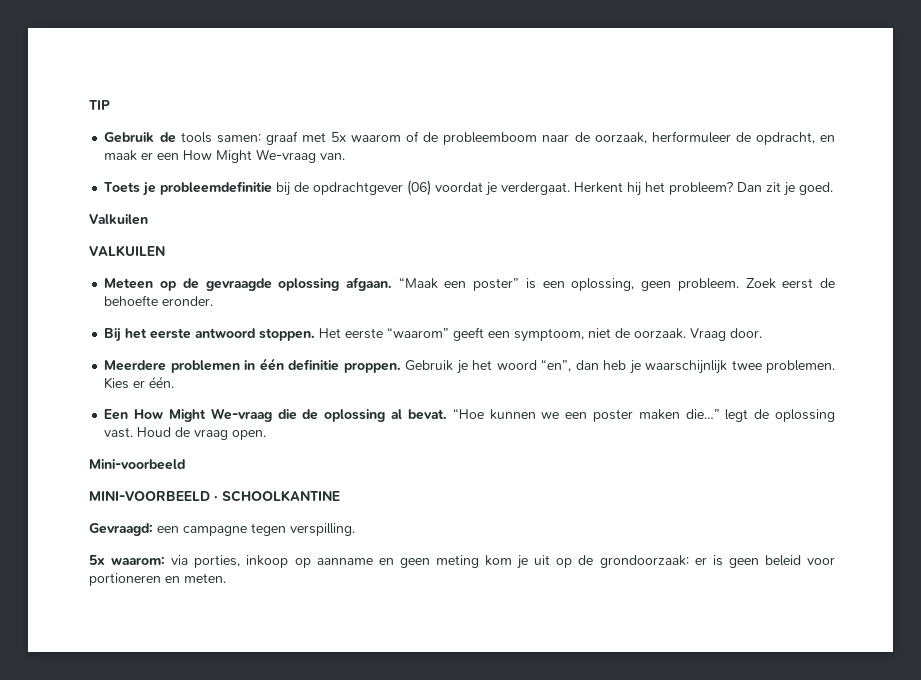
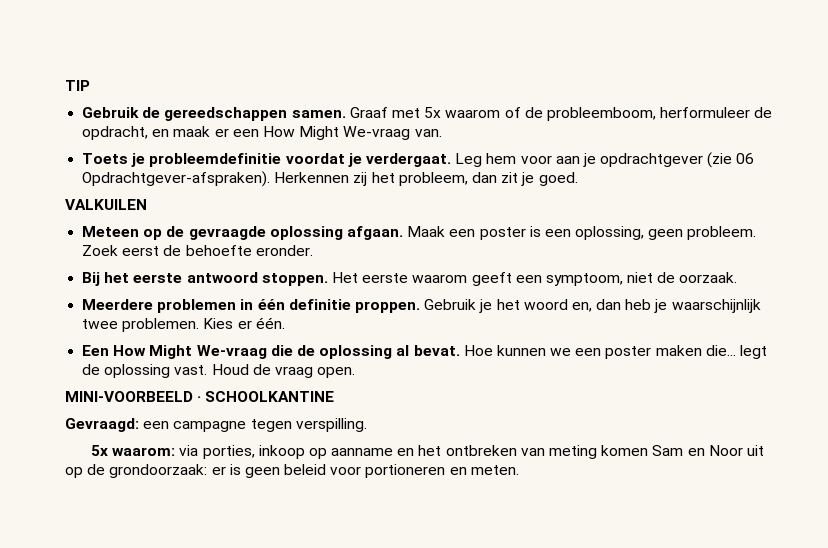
[180,131,298,145] tools samen: graaf -> [164,107,388,121] gereedschappen samen. Graaf
[443,132,647,145] probleemboom naar de oorzaak, -> [546,107,656,121] probleemboom,
[276,180,763,196] bij de opdrachtgever (06) voordat je verdergaat. Herkent hij het probleem? Dan -> [285,152,755,168] [82,171,497,187] voordat je verdergaat. Leg hem voor aan je opdrachtgever (zie 06 Opdrachtgever-afspraken). Herkennen zij het probleem, dan
[89,214,148,225] // Valkuilen -> (578, 179) none
[398,277,520,291] “Maak een poster” -> [407,226,526,240] Maak een poster
[387,327,450,338] “waarom” -> [412,274,468,283] waarom
[690,328,763,341] Vraag door. -> (738, 277) none
[541,359,572,372] “en”, -> [571,302,592,312] en,
[452,408,484,419] “Hoe -> [463,345,493,356] Hoe
[685,409,720,419] die…” -> [705,345,736,356] die...
[89,459,185,470] // Mini-voorbeeld -> (356, 372) none
[399,555,529,569] geen meting kom je -> [418,445,743,459] het ontbreken van meting komen Sam en Noor

